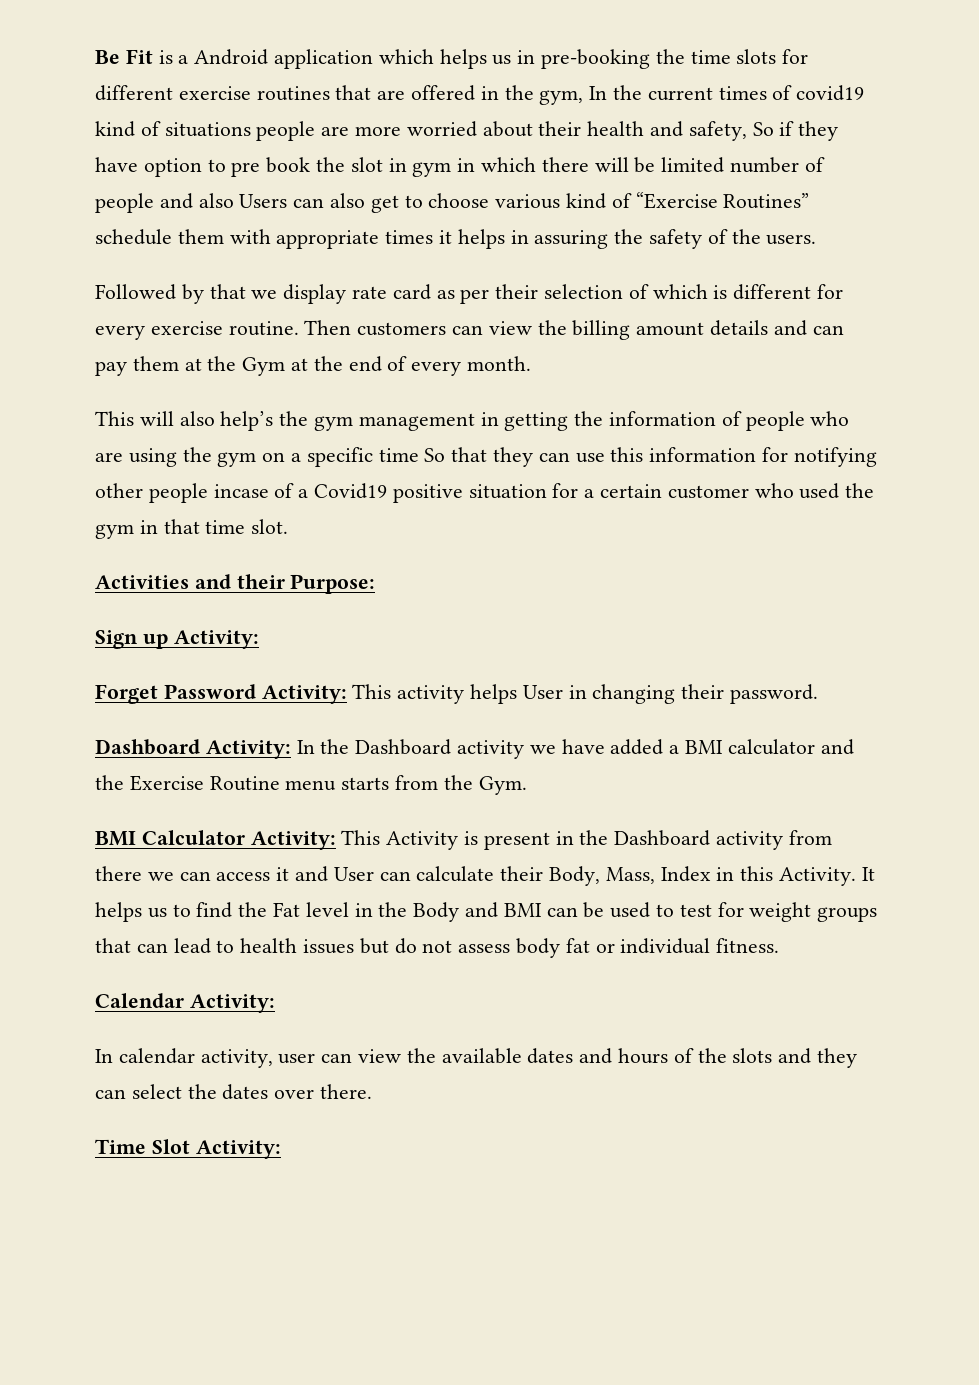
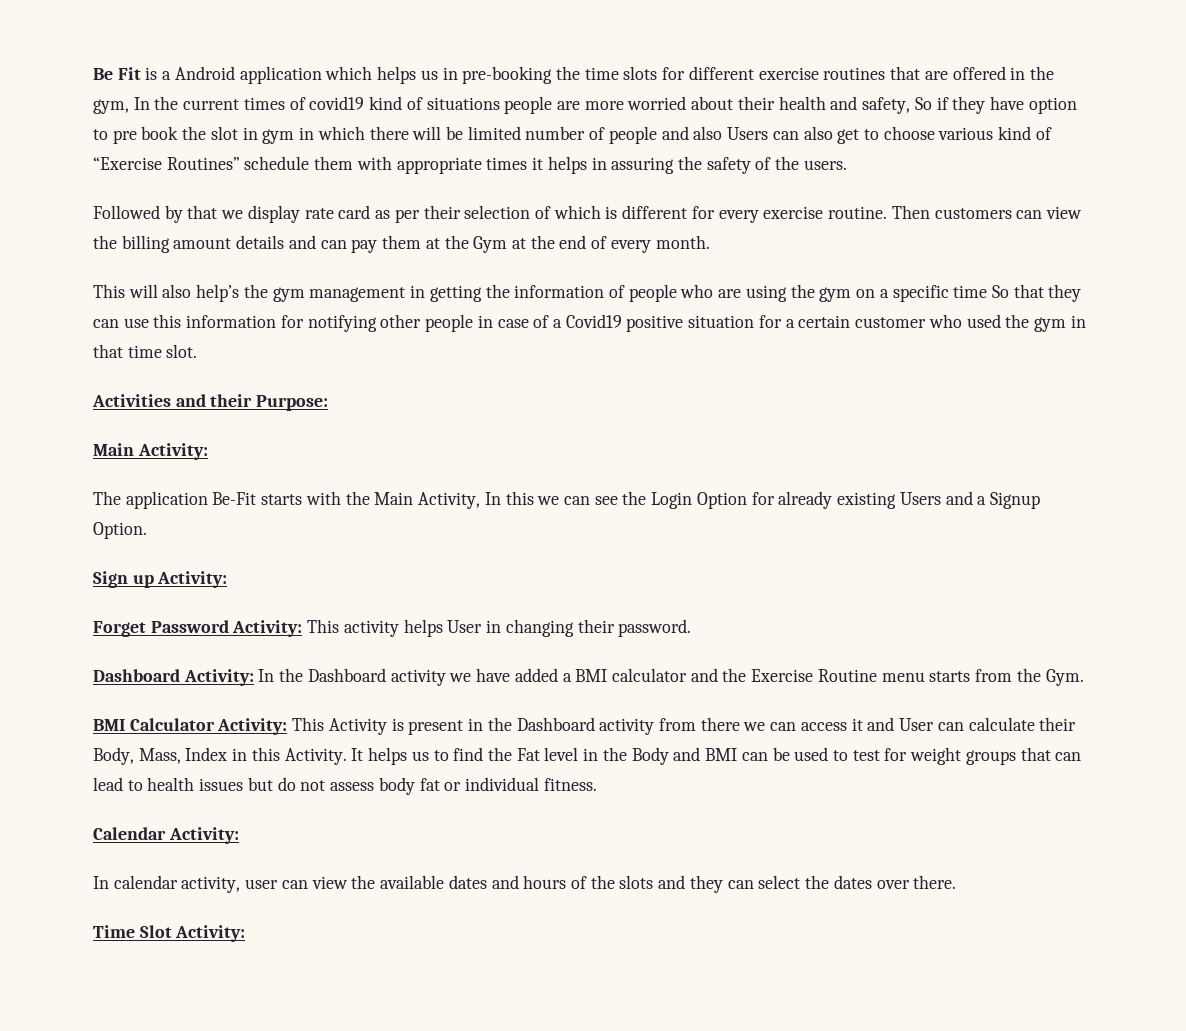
[213,484,269,498] incase -> [477,315,529,328] in case
(376, 584) none -> [93,443,208,460] [93,491,1040,509] [93,522,147,539] // Main Activity: // The application Be-Fit starts with the Main Activity, In this we can see the Login Option for already existing Users and a Signup Option.

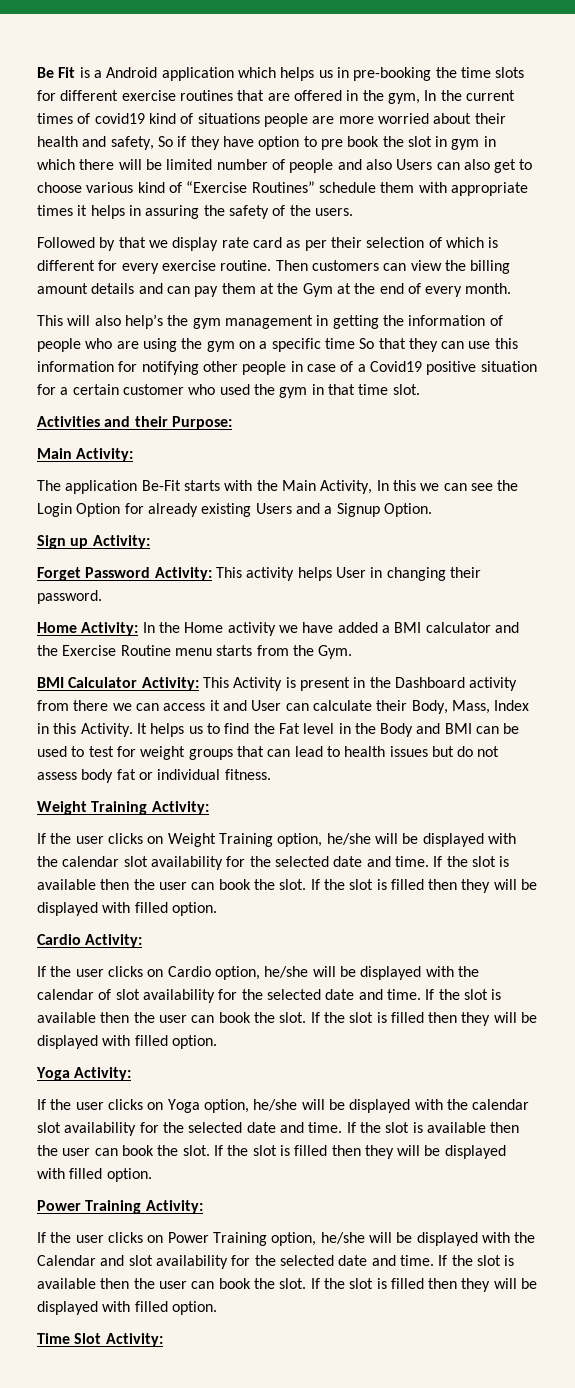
[93,669,180,682] Dashboard -> [37,622,77,633] Home
[307,668,386,682] Dashboard -> [184,622,224,633] Home
[93,827,239,844] [93,875,957,893] Calendar Activity: // In calendar activity, user can view the available dates and hours of the slots and they can select the dates over there. -> [37,801,209,815] [37,833,516,847] [37,856,510,870] [37,879,538,893] [37,902,217,916] [37,934,143,948] [37,966,479,980] [37,989,502,1003] [37,1012,538,1026] [37,1035,217,1049] [36,1067,132,1081] [37,1099,530,1113] [37,1122,520,1136] [37,1145,506,1159] [37,1168,152,1182] [37,1200,203,1214] [37,1232,536,1246] [37,1255,515,1269] [37,1278,538,1292] [37,1301,217,1315] Weight Training Activity: // If the user clicks on Weight Training option, he/she will be displayed with the calendar slot availability for the selected date and time. If the slot is available then the user can book the slot. If the slot is filled then they will be displayed with filled option. // Cardio Activity: // If the user clicks on Cardio option, he/she will be displayed with the calendar of slot availability for the selected date and time. If the slot is available then the user can book the slot. If the slot is filled then they will be displayed with filled option. // Yoga Activity: // If the user clicks on Yoga option, he/she will be displayed with the calendar slot availability for the selected date and time. If the slot is available then the user can book the slot. If the slot is filled then they will be displayed with filled option. // Power Training Activity: // If the user clicks on Power Training option, he/she will be displayed with the Calendar and slot availability for the selected date and time. If the slot is available then the user can book the slot. If the slot is filled then they will be displayed with filled option.

